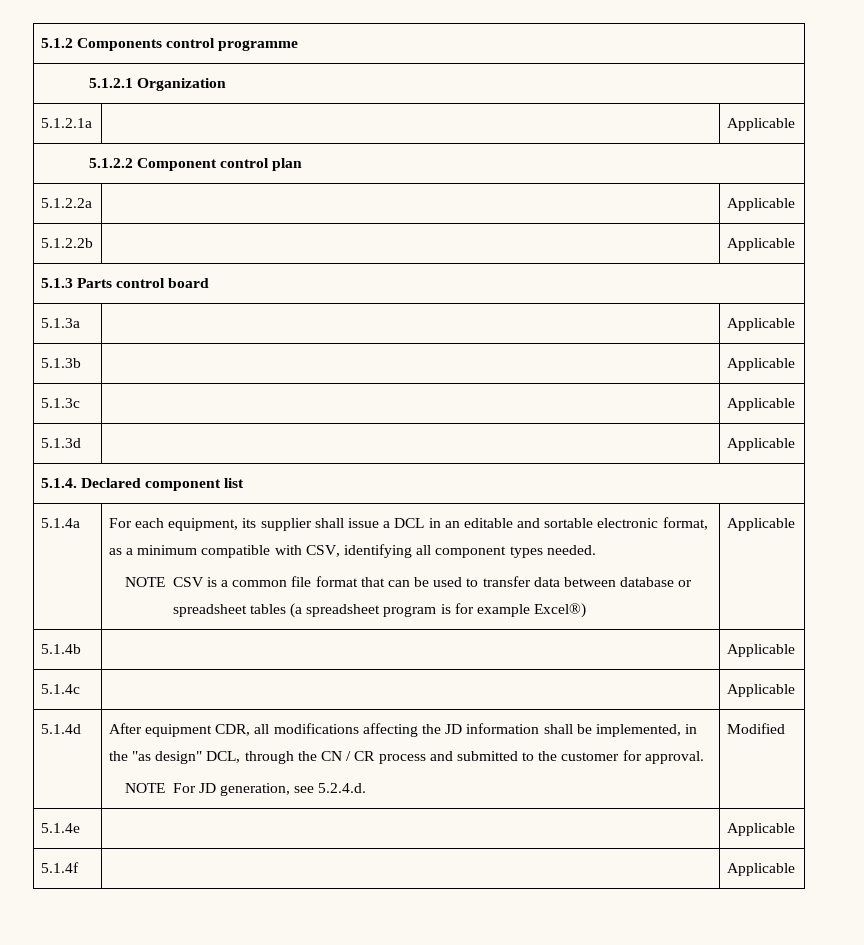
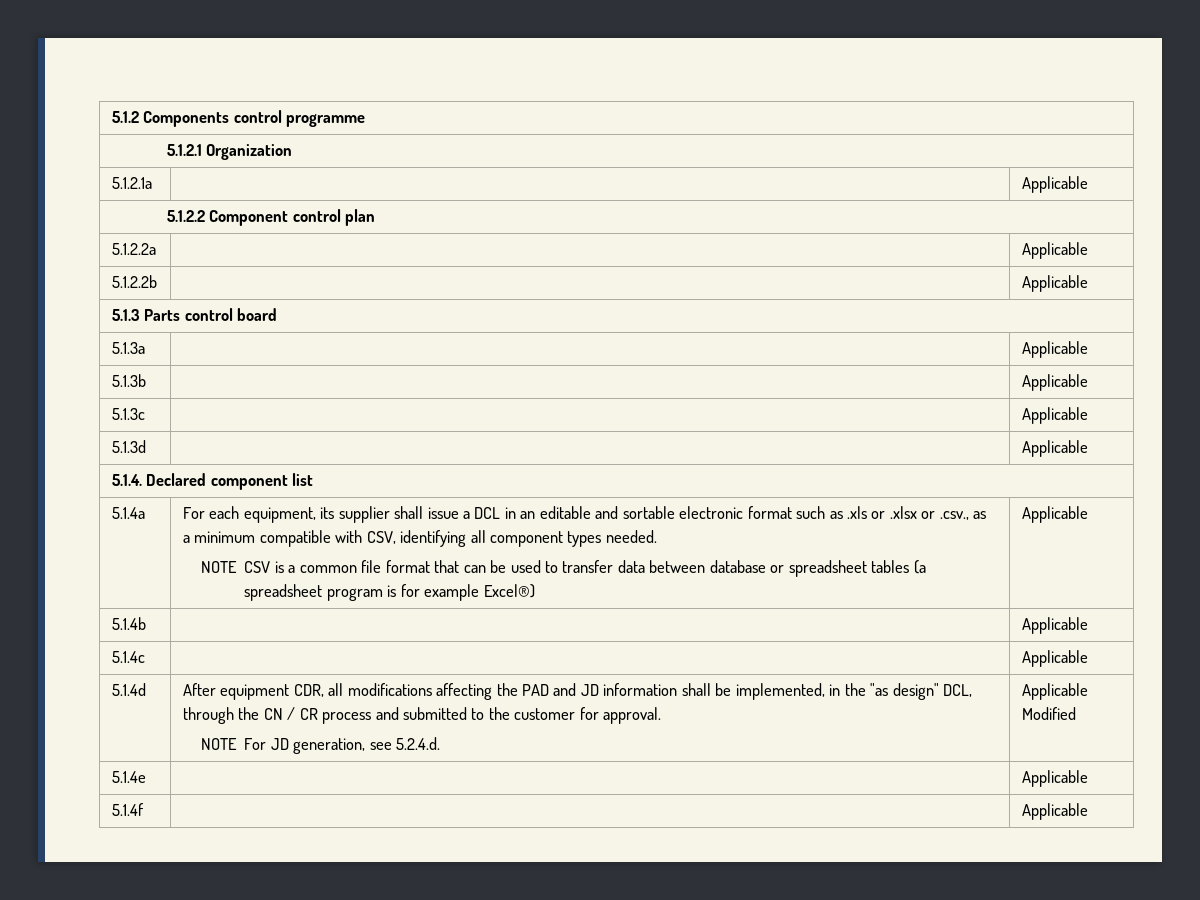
[662,517,708,530] format, -> [747,506,969,520] format such as .xls or .xlsx or .csv.,
(441, 729) none -> [522,683,577,696] PAD and
(367, 788) none -> [1021,683,1088,700] Applicable

